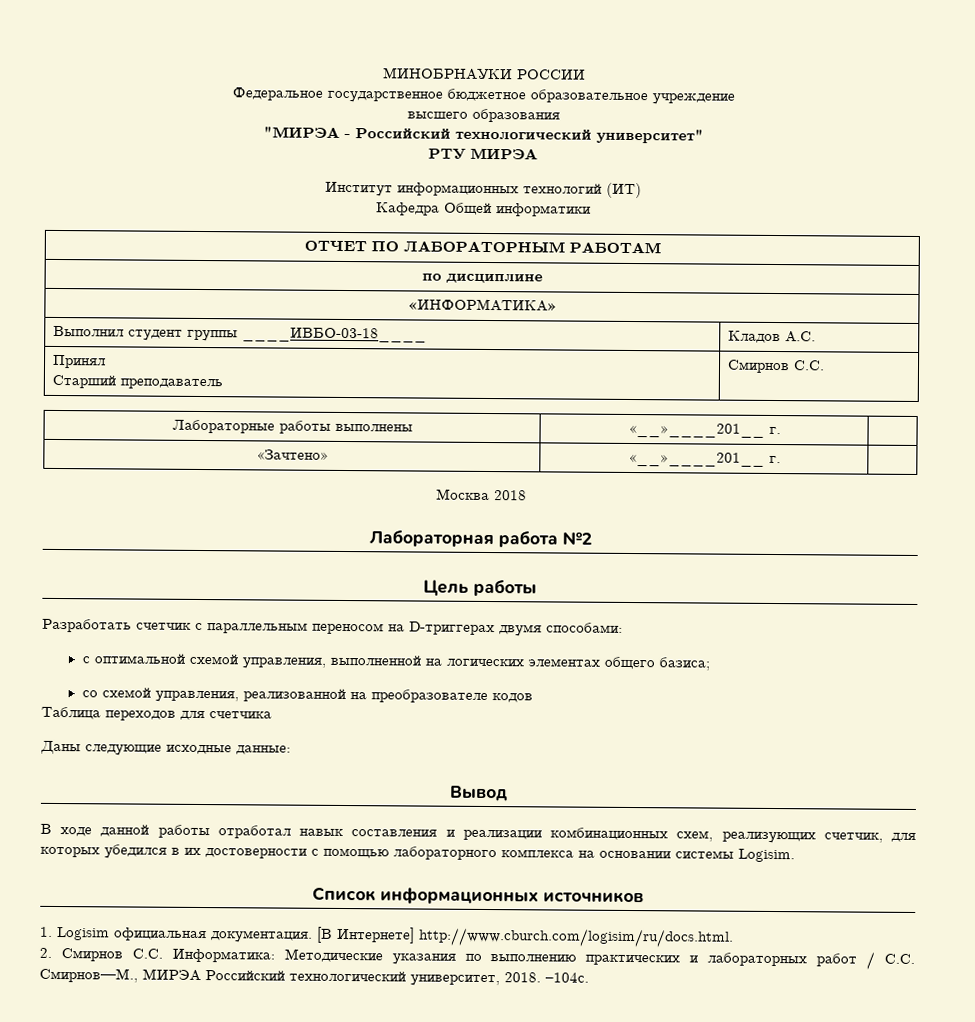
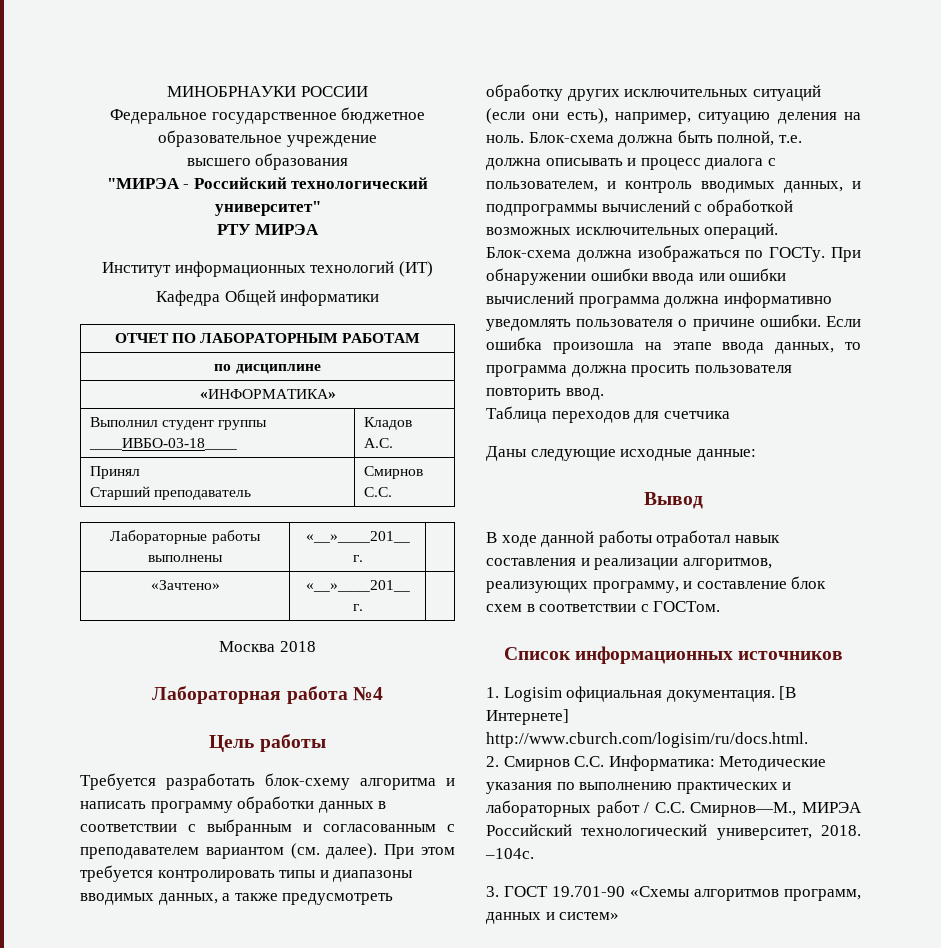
[561,531,592,545] №2 -> [352,687,383,701] №4
[42,618,623,637] [81,653,710,671] [81,687,533,704] Разработать счетчик с параллельным переносом на D-триггерах двумя способами: // с оптимальной схемой управления, выполненной на логических элементах общего базиса; // со схемой управления, реализованной на преобразователе кодов -> [80,773,455,790] [80,796,387,813] [80,819,455,836] [80,843,455,859] [80,865,414,882] [80,893,394,905] [486,84,821,101] [486,108,861,124] [486,130,802,147] [486,158,776,170] [486,181,861,193] [486,199,793,216] [486,223,779,239] [486,245,861,262] [486,268,787,285] [486,292,832,308] [486,314,861,331] [486,337,861,354] [486,365,792,377] [486,388,604,400] Требуется разработать блок-схему алгоритма и написать программу обработки данных в соответствии с выбранным и согласованным с преподавателем вариантом (см. далее). При этом требуется контролировать типы и диапазоны вводимых данных, а также предусмотреть обработку других исключительных ситуаций (если они есть), например, ситуацию деления на ноль. Блок-схема должна быть полной, т.е. должна описывать и процесс диалога с пользователем, и контроль вводимых данных, и подпрограммы вычислений с обработкой возможных исключительных операций. Блок-схема должна изображаться по ГОСТу. При обнаружении ошибки ввода или ошибки вычислений программа должна информативно уведомлять пользователя о причине ошибки. Если ошибка произошла на этапе ввода данных, то программа должна просить пользователя повторить ввод.
[550,827,917,844] [40,844,795,863] комбинационных схем, реализующих счетчик, для которых убедился в их достоверности с помощью лабораторного комплекса на основании системы Logisim. -> [682,558,772,570] [486,576,827,593] [486,601,721,612] алгоритмов, реализующих программу, и составление блок схем в соответствии с ГОСТом.
(589, 977) none -> [486,886,861,901] [486,912,620,924] // 3. ГОСТ 19.701-90 «Схемы алгоритмов программ, данных и систем»

